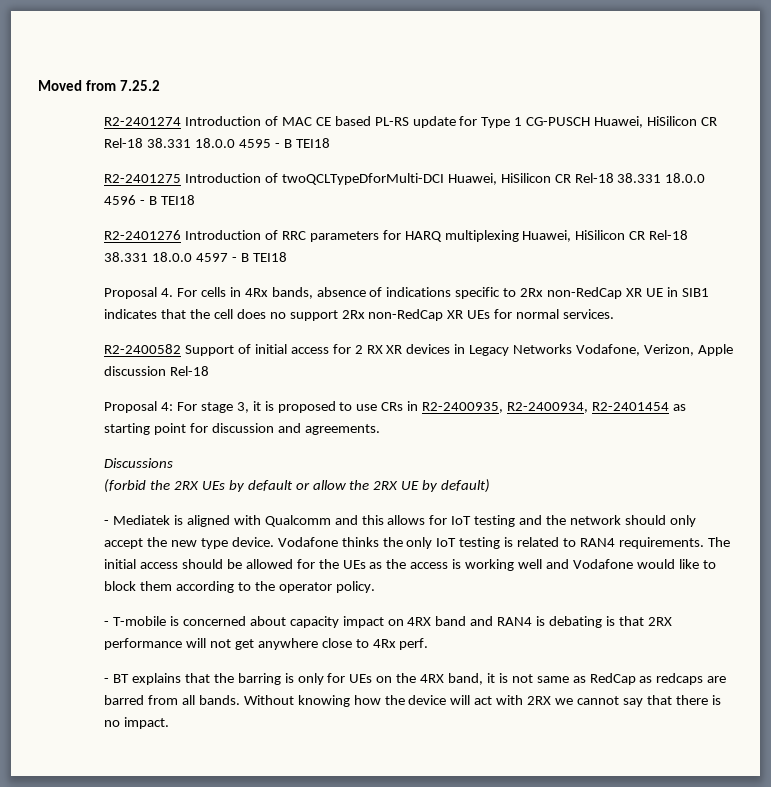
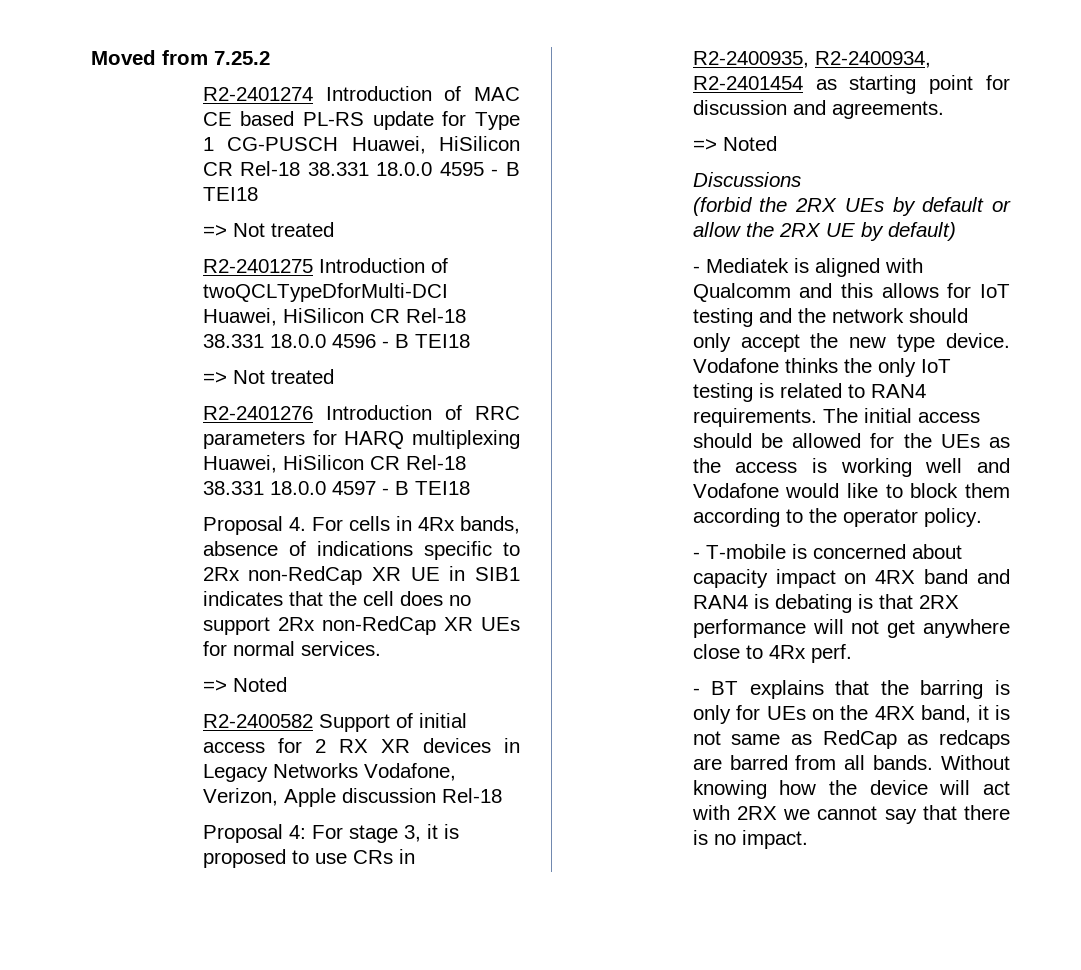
(330, 143) none -> [202,222,334,237] // => Not treated
(195, 200) none -> [202,369,334,384] // => Not treated
(615, 314) none -> [202,677,287,692] // => Noted
(380, 429) none -> [692,136,777,151] // => Noted

